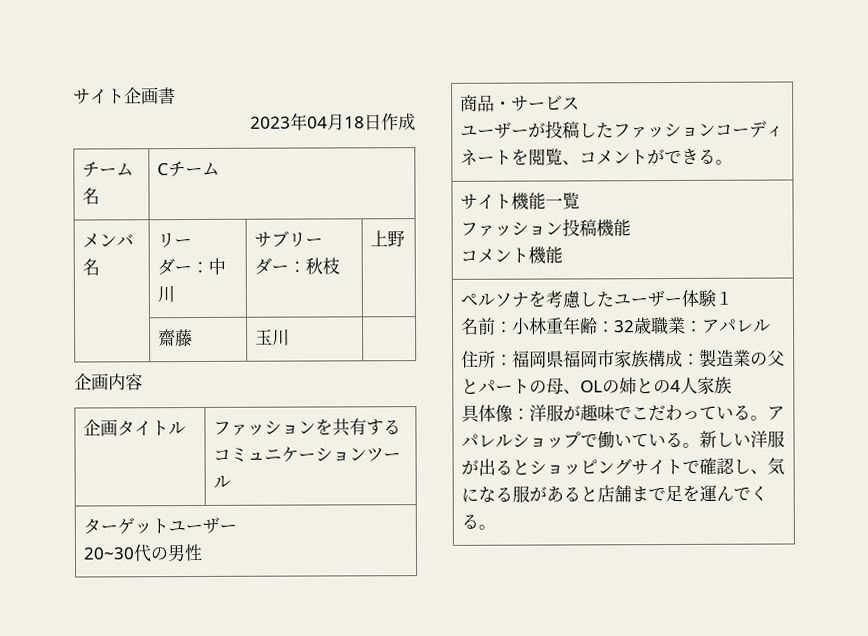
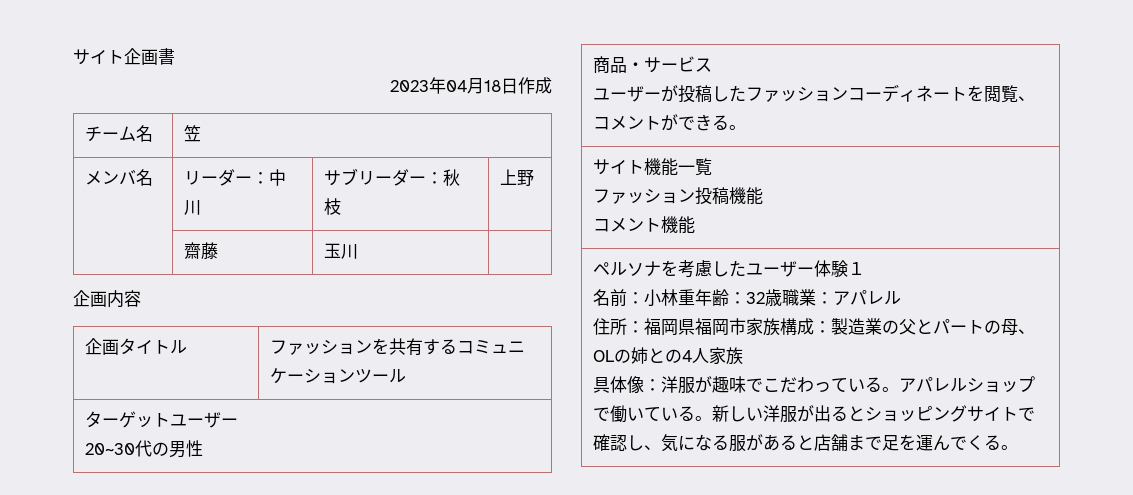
[156,161,220,178] Cチーム -> [184,125,202,142] 笠

